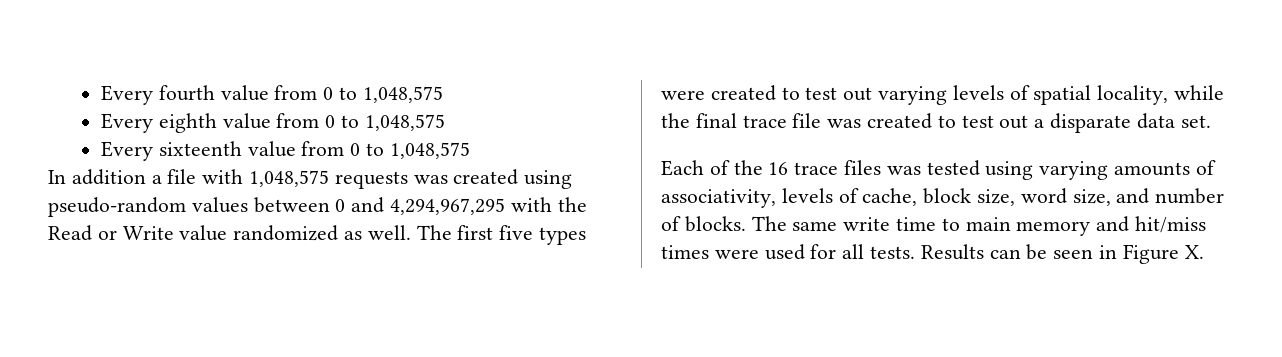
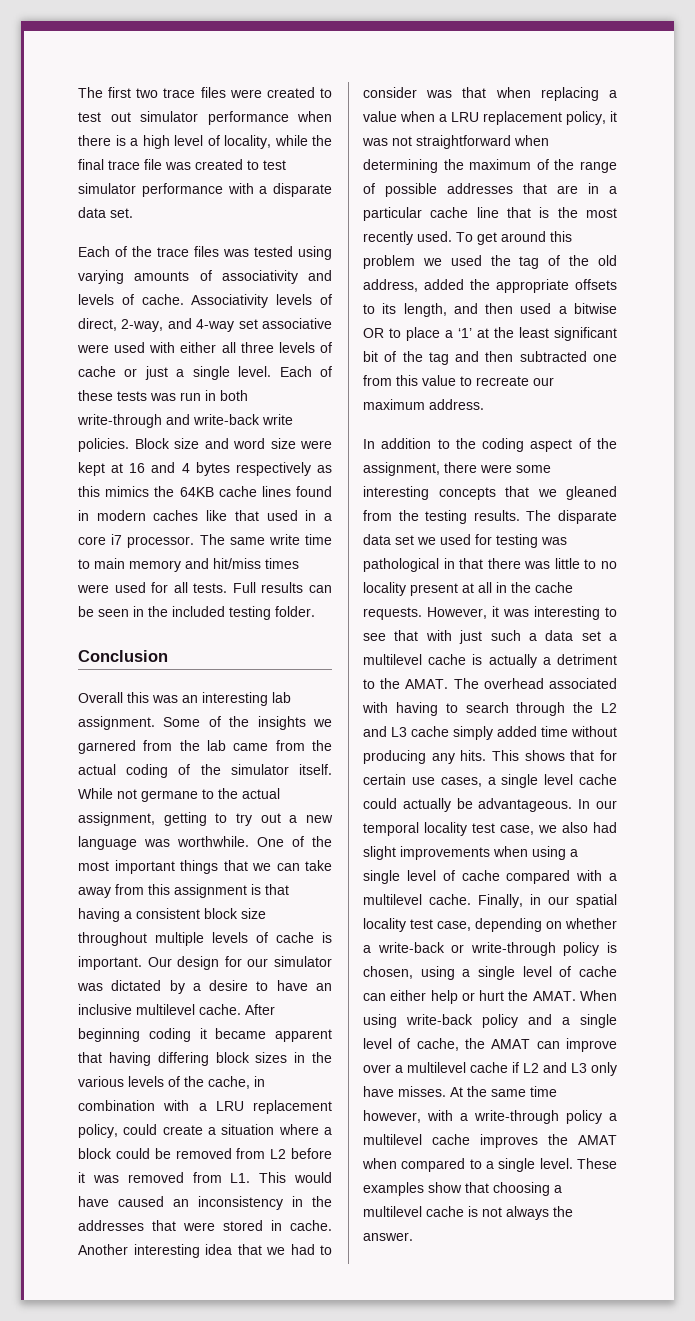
[100,85,443,105] [100,113,445,133] [100,141,470,161] [48,169,573,189] [48,197,587,217] [48,225,587,245] Every fourth value from 0 to 1,048,575 // Every eighth value from 0 to 1,048,575 // Every sixteenth value from 0 to 1,048,575 // In addition a file with 1,048,575 requests was created using pseudo-random values between 0 and 4,294,967,295 with the Read or Write value randomized as well. The first five types -> [78,87,226,98] The first two trace files
[878,85,1092,105] varying levels of spatial -> [140,111,332,125] [78,135,220,149] simulator performance when there is a high level of
[999,115,1029,129] out -> [78,183,254,197] simulator performance with
[768,162,789,175] 16 -> (152, 251) none
[661,188,1225,208] [661,216,746,232] associativity, levels of cache, block size, word size, and number of blocks. -> [221,270,332,284] [78,294,332,308] [78,318,332,332] [77,342,332,353] [78,366,332,380] [78,390,248,401] [77,414,293,428] [78,438,332,452] [78,462,332,476] [78,486,332,497] [78,510,332,521] [78,534,195,548] associativity and levels of cache. Associativity levels of direct, 2-way, and 4-way set associative were used with either all three levels of cache or just a single level. Each of these tests was run in both write-through and write-back write policies. Block size and word size were kept at 16 and 4 bytes respectively as this mimics the 64KB cache lines found in modern caches like that used in a core i7 processor.
[920,244,984,260] Results -> [232,582,304,593] Full results
[1122,244,1204,264] Figure X. -> [148,606,315,620] [78,650,168,662] [78,692,291,706] [78,716,332,730] [78,740,332,754] [78,764,332,778] [78,788,280,802] [78,812,333,826] [78,836,332,850] [78,860,332,874] [78,884,289,898] [78,908,266,922] [78,932,332,946] [78,956,332,970] [77,980,332,994] [78,1004,275,1015] [78,1028,332,1042] [78,1052,333,1066] [78,1076,265,1089] [78,1100,332,1114] [78,1124,332,1138] [78,1148,332,1159] [78,1172,332,1183] [78,1196,332,1210] [78,1220,332,1231] [78,1244,332,1258] [363,87,617,101] [363,111,617,125] [362,135,549,149] [363,159,617,173] [363,183,617,197] [363,207,617,221] [363,231,572,245] [363,255,617,269] [363,279,617,293] [363,303,617,317] [363,327,617,341] [363,351,617,365] [363,375,554,386] [363,399,484,410] [363,438,617,452] [363,462,551,476] [363,486,617,500] [363,510,617,524] [363,534,567,548] [363,558,617,572] [363,582,573,596] [363,606,617,620] [363,630,617,644] [363,654,617,668] [363,678,617,689] [362,702,617,716] [363,726,617,740] [363,750,617,764] [363,774,617,788] [363,798,617,812] [363,822,617,836] [363,846,578,860] [363,870,617,884] [363,894,617,908] [363,918,617,932] [363,942,617,956] [363,966,617,980] [363,990,617,1004] [363,1014,617,1028] [363,1038,617,1052] [363,1062,617,1076] [363,1086,557,1097] [363,1110,617,1124] [363,1134,617,1148] [362,1158,617,1172] [363,1182,562,1196] [363,1206,573,1220] [363,1232,413,1241] the included testing folder. // Conclusion // Overall this was an interesting lab assignment. Some of the insights we garnered from the lab came from the actual coding of the simulator itself. While not germane to the actual assignment, getting to try out a new language was worthwhile. One of the most important things that we can take away from this assignment is that having a consistent block size throughout multiple levels of cache is important. Our design for our simulator was dictated by a desire to have an inclusive multilevel cache. After beginning coding it became apparent that having differing block sizes in the various levels of the cache, in combination with a LRU replacement policy, could create a situation where a block could be removed from L2 before it was removed from L1. This would have caused an inconsistency in the addresses that were stored in cache. Another interesting idea that we had to consider was that when replacing a value when a LRU replacement policy, it was not straightforward when determining the maximum of the range of possible addresses that are in a particular cache line that is the most recently used. To get around this problem we used the tag of the old address, added the appropriate offsets to its length, and then used a bitwise OR to place a ‘1’ at the least significant bit of the tag and then subtracted one from this value to recreate our maximum address. // In addition to the coding aspect of the assignment, there were some interesting concepts that we gleaned from the testing results. The disparate data set we used for testing was pathological in that there was little to no locality present at all in the cache requests. However, it was interesting to see that with just such a data set a multilevel cache is actually a detriment to the AMAT. The overhead associated with having to search through the L2 and L3 cache simply added time without producing any hits. This shows that for certain use cases, a single level cache could actually be advantageous. In our temporal locality test case, we also had slight improvements when using a single level of cache compared with a multilevel cache. Finally, in our spatial locality test case, depending on whether a write-back or write-through policy is chosen, using a single level of cache can either help or hurt the AMAT. When using write-back policy and a single level of cache, the AMAT can improve over a multilevel cache if L2 and L3 only have misses. At the same time however, with a write-through policy a multilevel cache improves the AMAT when compared to a single level. These examples show that choosing a multilevel cache is not always the answer.

